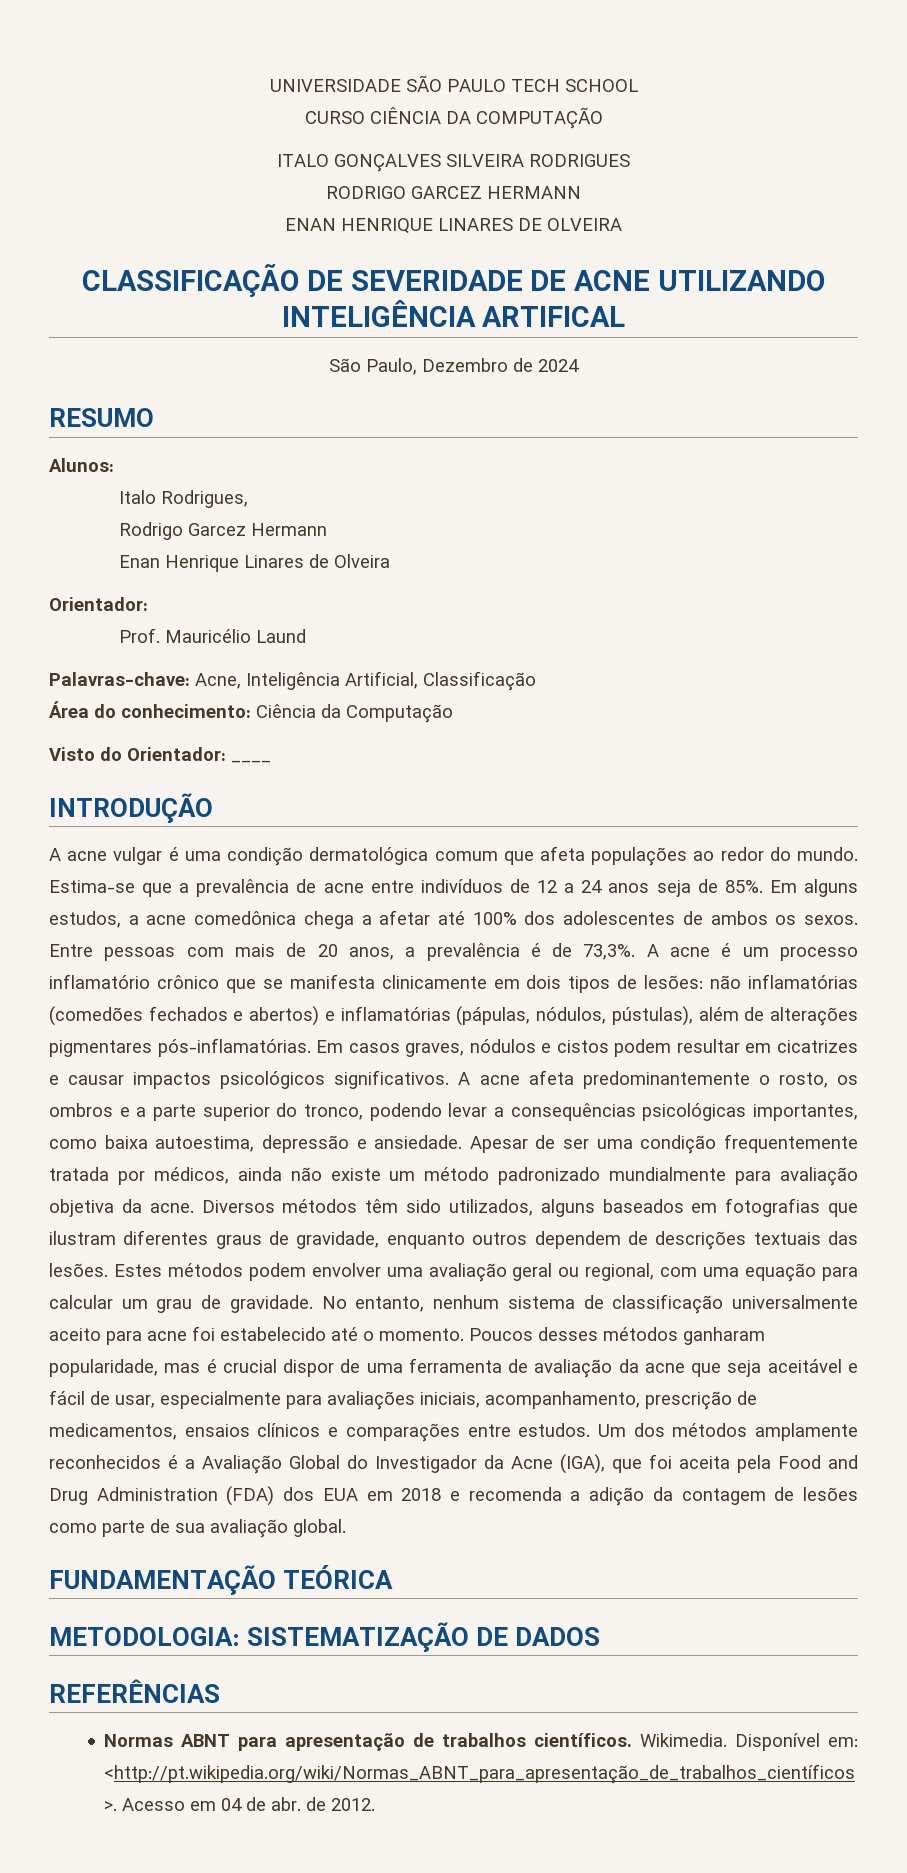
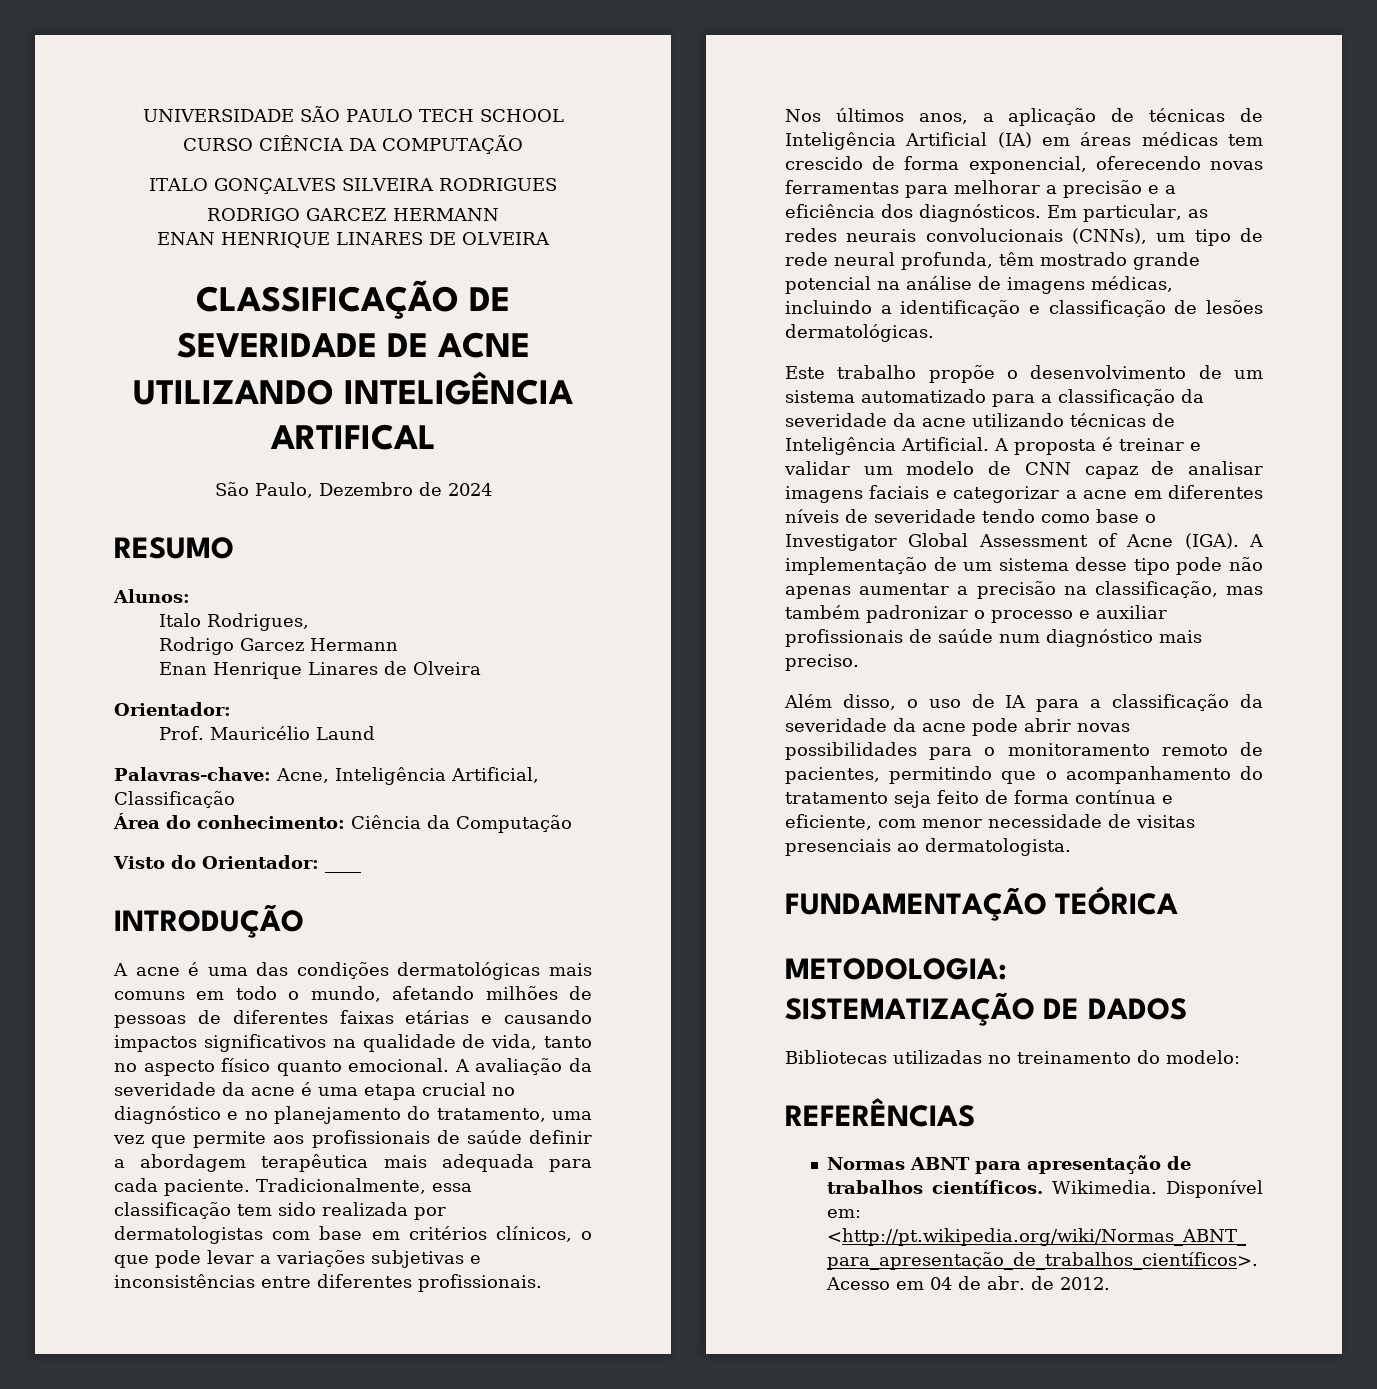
[113,846,858,866] [49,879,859,897] [49,910,858,929] [49,943,858,961] [49,974,858,993] [49,1006,859,1026] [49,1038,858,1057] [49,1070,858,1089] [49,1103,858,1121] [49,1134,858,1154] [49,1167,858,1186] [49,1198,859,1217] [49,1230,859,1250] [49,1263,858,1282] [49,1294,859,1314] [49,1326,765,1345] [49,1358,858,1378] [49,1390,757,1410] [49,1423,859,1442] [49,1454,858,1474] [49,1486,858,1506] [49,1519,346,1538] vulgar é uma condição dermatológica comum que afeta populações ao redor do mundo. Estima-se que a prevalência de acne entre indivíduos de 12 a 24 anos seja de 85%. Em alguns estudos, a acne comedônica chega a afetar até 100% dos adolescentes de ambos os sexos. Entre pessoas com mais de 20 anos, a prevalência é de 73,3%. A acne é um processo inflamatório crônico que se manifesta clinicamente em dois tipos de lesões: não inflamatórias (comedões fechados e abertos) e inflamatórias (pápulas, nódulos, pústulas), além de alterações pigmentares pós-inflamatórias. Em casos graves, nódulos e cistos podem resultar em cicatrizes e causar impactos psicológicos significativos. A acne afeta predominantemente o rosto, os ombros e a parte superior do tronco, podendo levar a consequências psicológicas importantes, como baixa autoestima, depressão e ansiedade. Apesar de ser uma condição frequentemente tratada por médicos, ainda não existe um método padronizado mundialmente para avaliação objetiva da acne. Diversos métodos têm sido utilizados, alguns baseados em fotografias que ilustram diferentes graus de gravidade, enquanto outros dependem de descrições textuais das lesões. Estes métodos podem envolver uma avaliação geral ou regional, com uma equação para calcular um grau de gravidade. No entanto, nenhum sistema de classificação universalmente aceito para acne foi estabelecido até o momento. Poucos desses métodos ganharam popularidade, mas é crucial dispor de uma ferramenta de avaliação da acne que seja aceitável e fácil de usar, especialmente para avaliações iniciais, acompanhamento, prescrição de medicamentos, ensaios clínicos e comparações entre estudos. Um dos métodos amplamente reconhecidos é a Avaliação Global do Investigador da Acne (IGA), que foi aceita pela Food and Drug Administration (FDA) dos EUA em 2018 e recomenda a adição da contagem de lesões como parte de sua avaliação global. -> [188,962,592,980] [114,986,592,1002] [114,1010,592,1028] [114,1034,592,1052] [114,1058,592,1076] [114,1082,515,1100] [114,1106,592,1124] [113,1130,592,1148] [114,1154,592,1172] [114,1178,472,1196] [114,1202,446,1220] [114,1226,592,1244] [114,1250,481,1268] [114,1274,542,1292] [785,108,1263,126] [785,132,1263,150] [785,156,1263,174] [785,180,1176,198] [785,204,1208,222] [785,228,1263,246] [785,252,1200,270] [785,276,1173,294] [785,300,1263,317] [785,324,934,342] [785,365,1263,383] [785,389,1204,407] [785,413,1175,427] [785,437,1201,455] [784,461,1263,479] [785,485,1263,503] [785,509,1156,523] [785,533,1264,551] [785,557,1263,575] [785,581,1263,599] [785,605,1167,623] [785,629,1202,647] [785,654,859,671] [784,694,1263,712] [785,718,1130,736] [785,742,1263,760] [785,766,1263,784] [785,790,1173,808] [785,814,1195,830] [785,838,1071,856] é uma das condições dermatológicas mais comuns em todo o mundo, afetando milhões de pessoas de diferentes faixas etárias e causando impactos significativos na qualidade de vida, tanto no aspecto físico quanto emocional. A avaliação da severidade da acne é uma etapa crucial no diagnóstico e no planejamento do tratamento, uma vez que permite aos profissionais de saúde definir a abordagem terapêutica mais adequada para cada paciente. Tradicionalmente, essa classificação tem sido realizada por dermatologistas com base em critérios clínicos, o que pode levar a variações subjetivas e inconsistências entre diferentes profissionais. // Nos últimos anos, a aplicação de técnicas de Inteligência Artificial (IA) em áreas médicas tem crescido de forma exponencial, oferecendo novas ferramentas para melhorar a precisão e a eficiência dos diagnósticos. Em particular, as redes neurais convolucionais (CNNs), um tipo de rede neural profunda, têm mostrado grande potencial na análise de imagens médicas, incluindo a identificação e classificação de lesões dermatológicas. // Este trabalho propõe o desenvolvimento de um sistema automatizado para a classificação da severidade da acne utilizando técnicas de Inteligência Artificial. A proposta é treinar e validar um modelo de CNN capaz de analisar imagens faciais e categorizar a acne em diferentes níveis de severidade tendo como base o Investigator Global Assessment of Acne (IGA). A implementação de um sistema desse tipo pode não apenas aumentar a precisão na classificação, mas também padronizar o processo e auxiliar profissionais de saúde num diagnóstico mais preciso. // Além disso, o uso de IA para a classificação da severidade da acne pode abrir novas possibilidades para o monitoramento remoto de pacientes, permitindo que o acompanhamento do tratamento seja feito de forma contínua e eficiente, com menor necessidade de visitas presenciais ao dermatologista.
(601, 1636) none -> [785,1050,1240,1064] // Bibliotecas utilizadas no treinamento do modelo:

